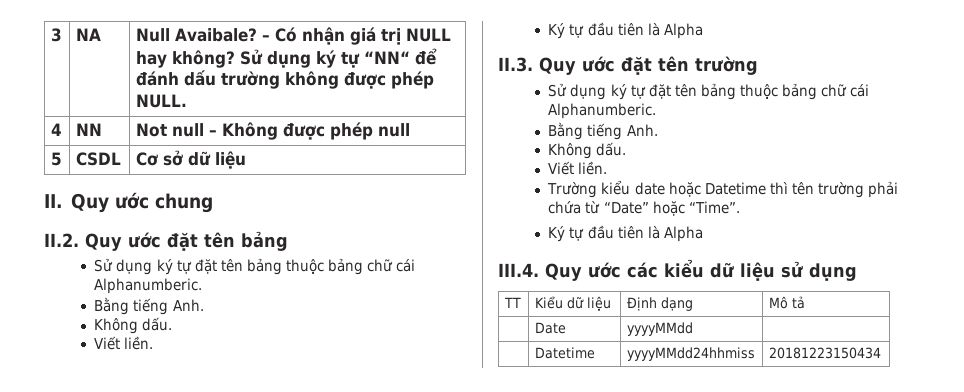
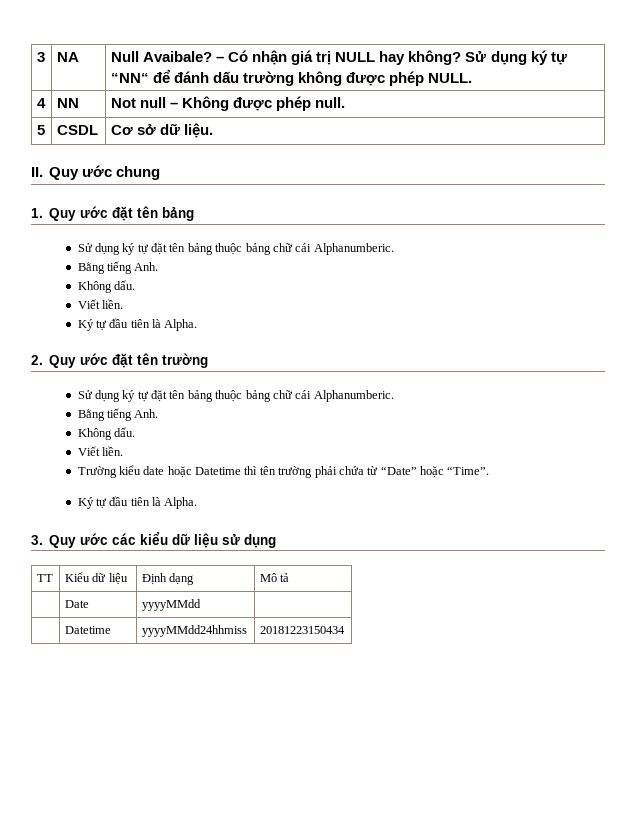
[377,123,410,137] null -> [315,97,346,108] null.
[214,151,246,169] liệu -> [184,123,214,138] liệu.
[44,233,79,247] II.2. -> [31,208,43,218] 1.
[663,23,703,39] [498,57,533,72] Alpha // II.3. -> [164,319,198,331] [31,355,43,365] Alpha. // 2.
[663,226,703,242] [498,263,539,277] Alpha // III.4. -> [164,497,198,509] [31,535,43,545] Alpha. // 3.

